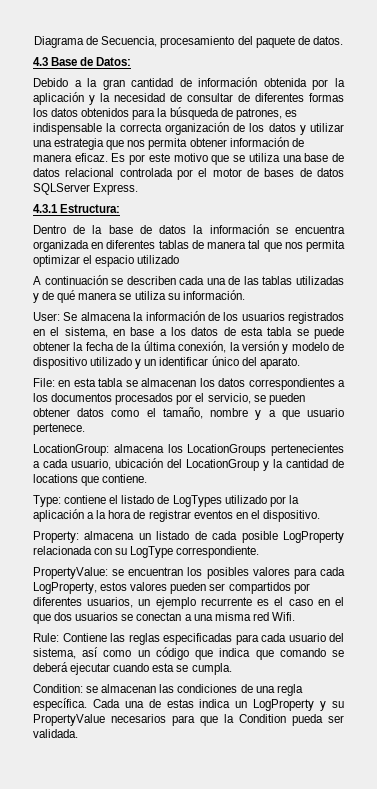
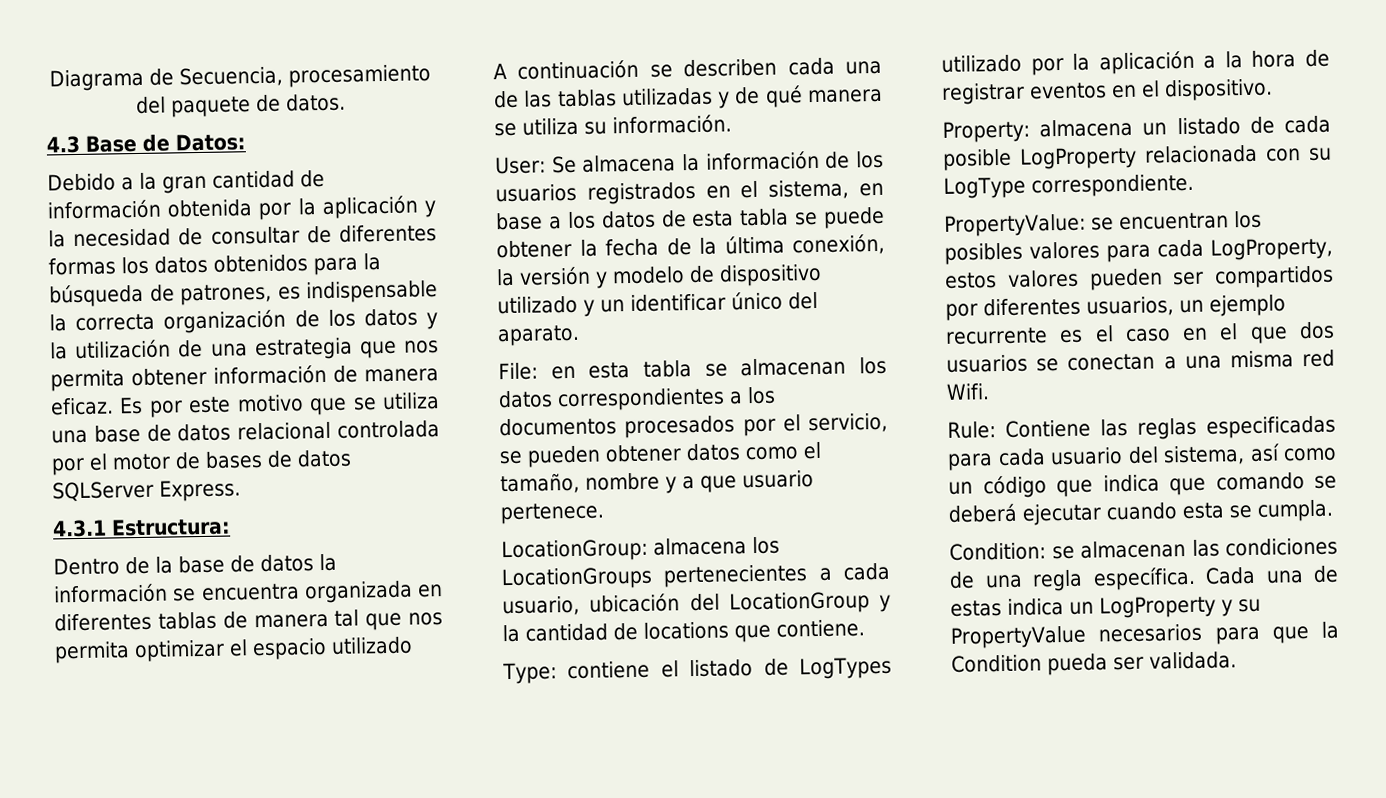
[310,123,344,132] utilizar -> [49,339,204,360] la utilización de

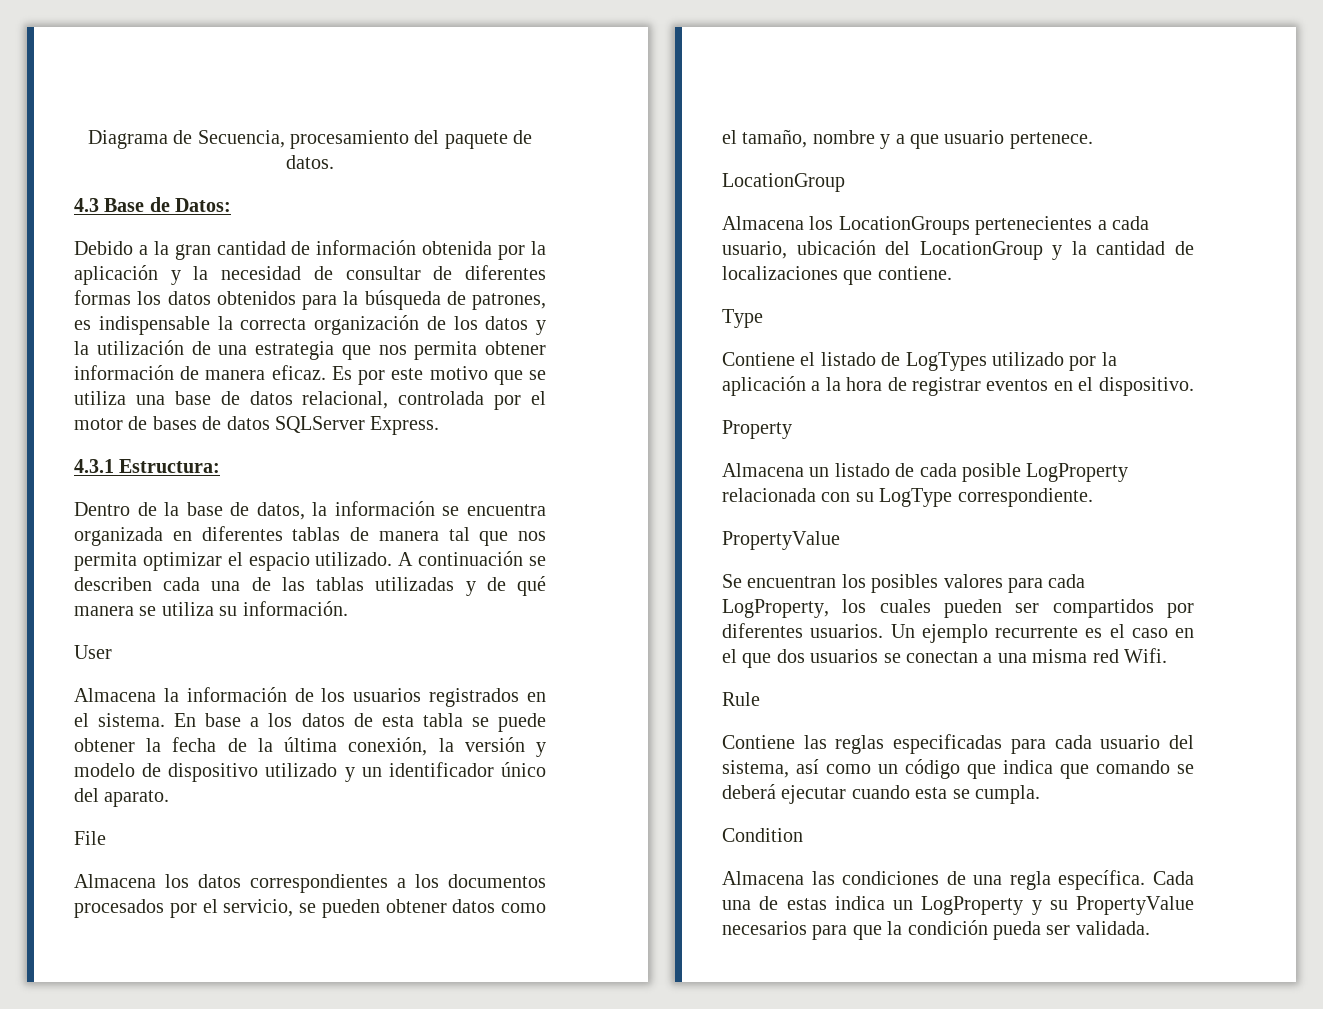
[237,421,332,441] relacional -> [302,391,389,409] relacional,
[260,554,314,573] datos -> [256,502,305,520] datos,
[331,636,413,655] utilizado // -> [315,552,393,566] utilizado.
[495,154,677,175] User: Se almacena -> [74,645,112,659] [74,688,156,702] User // Almacena
[768,179,884,200] sistema, en -> [98,713,197,727] sistema. En
[630,293,726,313] identificar -> [388,762,494,777] identificador
[498,357,847,381] File: en esta tabla se almacenan -> [74,831,106,845] [74,874,156,888] File // Almacena
[501,537,747,563] LocationGroup: almacena -> [722,173,845,192] [722,216,804,230] LocationGroup // Almacena
[643,621,729,640] locations -> [722,266,838,280] localizaciones
[502,660,651,685] Type: contiene -> [722,309,763,328] [722,352,795,366] Type // Contiene
[942,118,1134,143] Property: almacena -> [722,420,792,439] [722,463,804,477] Property // Almacena
[944,213,1114,237] PropertyValue: se -> [722,531,840,550] [722,574,742,588] PropertyValue // Se
[944,269,1079,289] estos valores -> [842,599,931,613] los cuales
[1086,296,1204,317] usuarios, un -> [810,624,915,638] usuarios. Un
[947,421,996,439] Rule: -> [722,692,760,706] Rule //
[949,540,1186,561] Condition: se almacenan -> [722,828,803,842] [722,871,804,885] Condition // Almacena
[951,654,1042,673] Condition -> [907,920,988,935] condición

